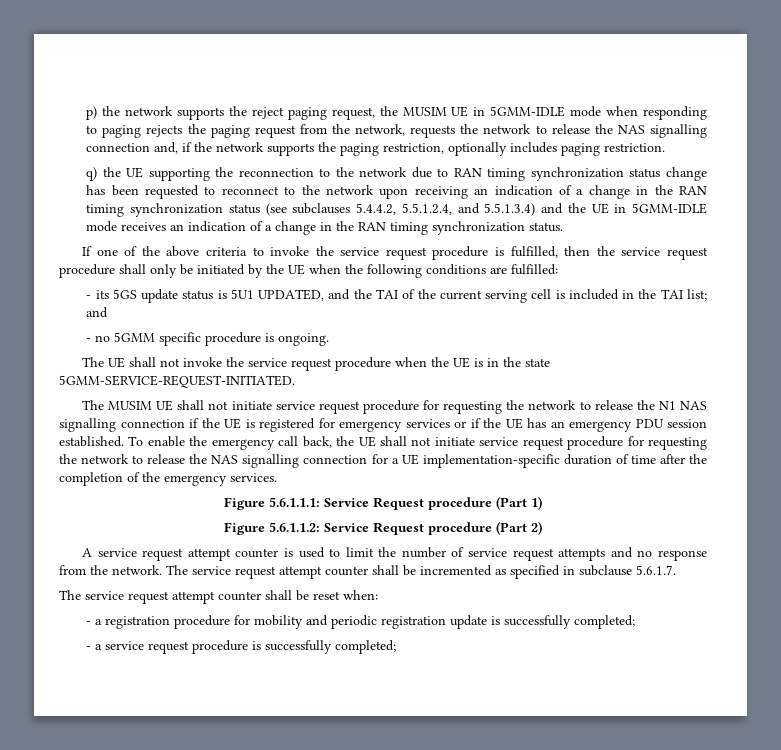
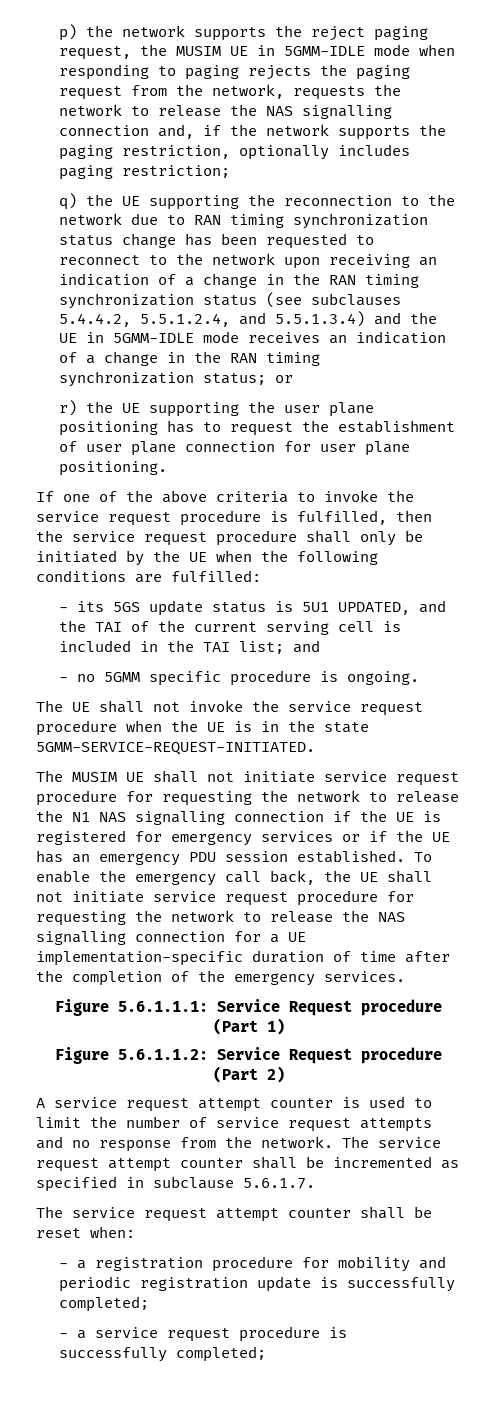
[604,143,666,152] restriction. -> [122,165,231,178] restriction;
[529,222,564,232] status. -> [203,373,294,385] [59,400,375,417] [59,420,456,436] [59,441,411,456] [59,461,168,476] status; or // r) the UE supporting the user plane positioning has to request the establishment of user plane connection for user plane positioning.

